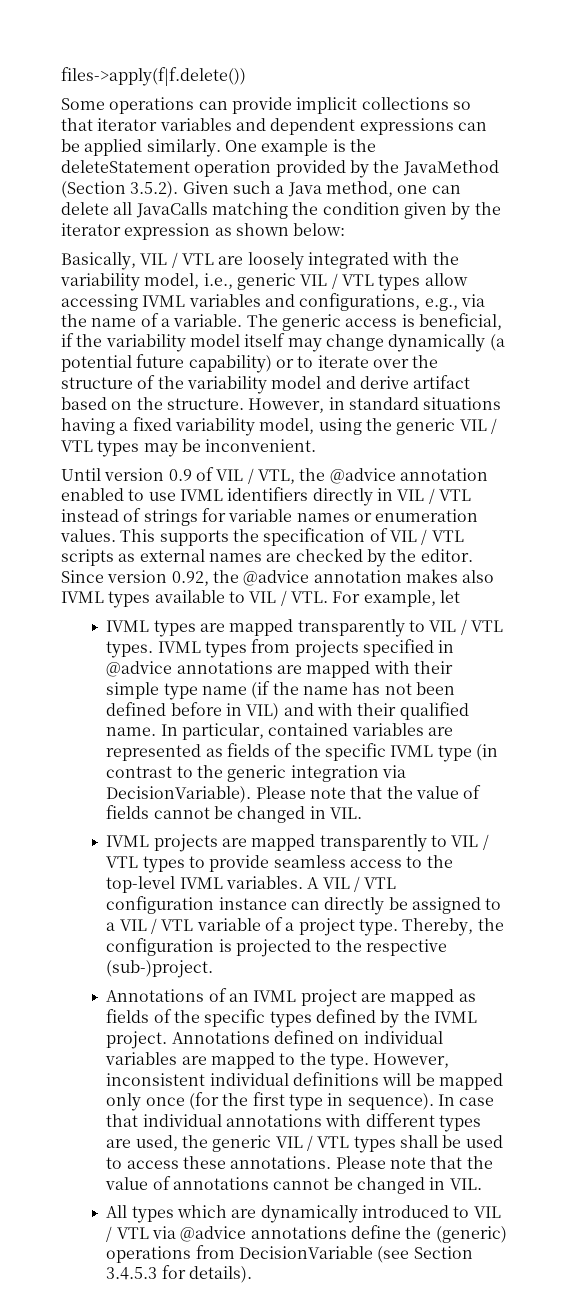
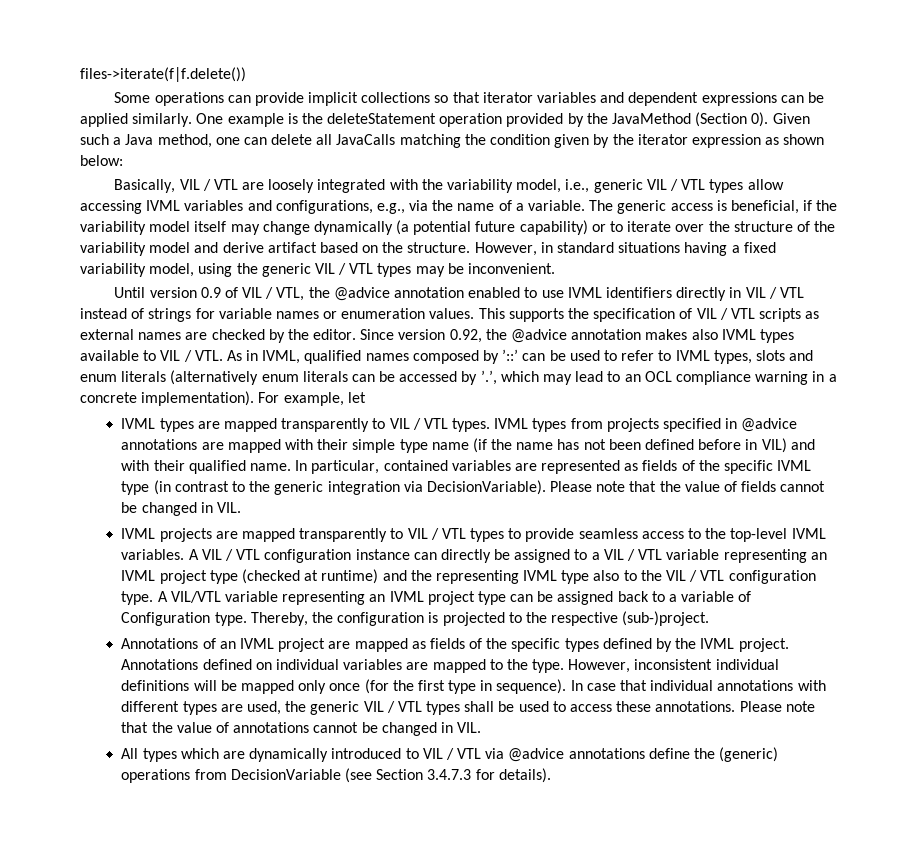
[61,67,246,86] files->apply(f|f.delete()) -> [80,67,246,82] files->iterate(f|f.delete())
[130,181,179,198] 3.5.2). -> [751,112,769,127] 0).
(328, 597) none -> [226,349,814,364] [80,370,837,385] [80,391,255,406] As in IVML, qualified names composed by ’::’ can be used to refer to IVML types, slots and enum literals (alternatively enum literals can be accessed by ’.’, which may lead to an OCL compliance warning in a concrete implementation).
[264,917,355,936] of a project -> [723,549,827,563] [121,569,816,584] [121,591,752,605] [121,612,211,626] representing an IVML project type (checked at runtime) and the representing IVML type also to the VIL / VTL configuration type. A VIL/VTL variable representing an IVML project type can be assigned back to a variable of Configuration
[106,1267,158,1280] 3.4.5.3 -> [427,769,472,780] 3.4.7.3

